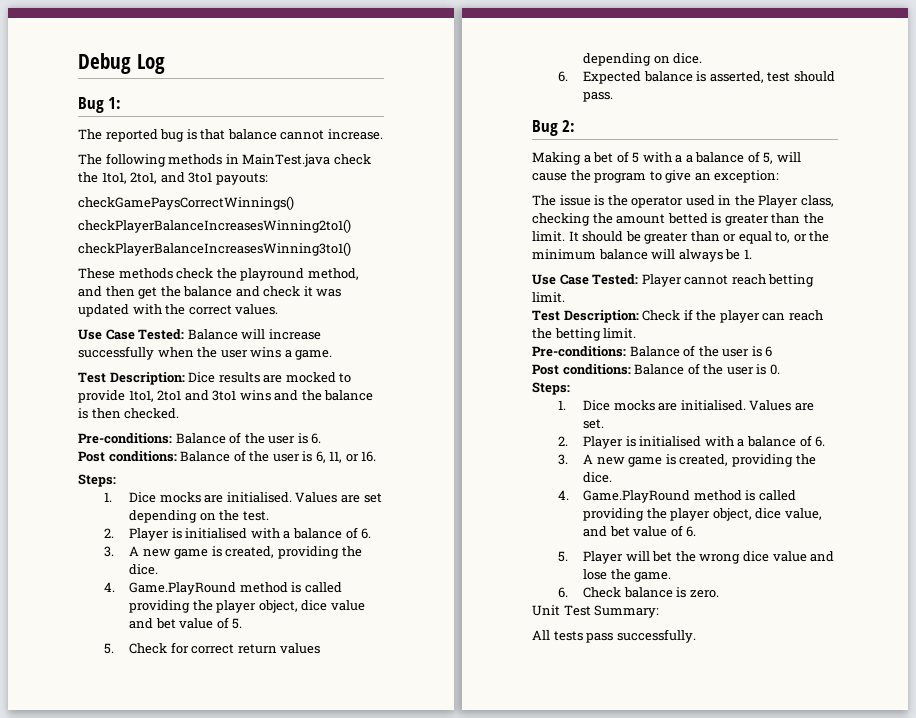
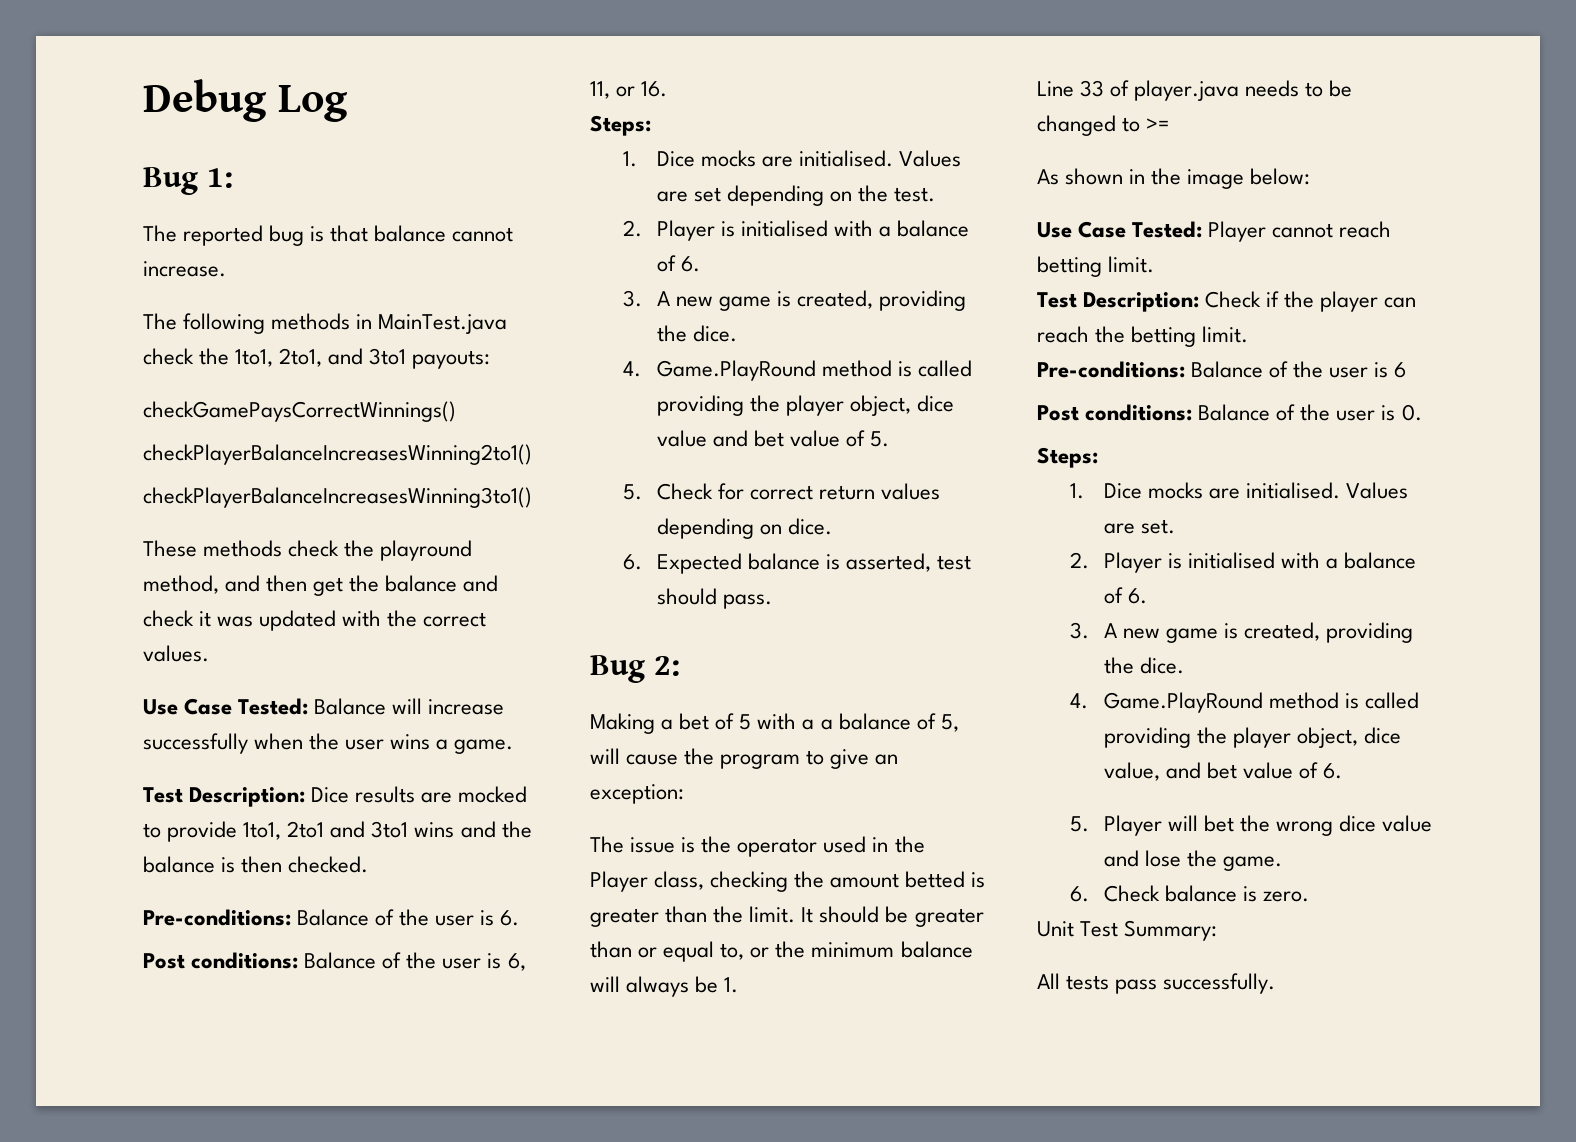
(752, 254) none -> [1037,80,1353,101] [1037,115,1170,136] [1037,168,1311,189] // Line 33 of player.java needs to be changed to >= // As shown in the image below:

